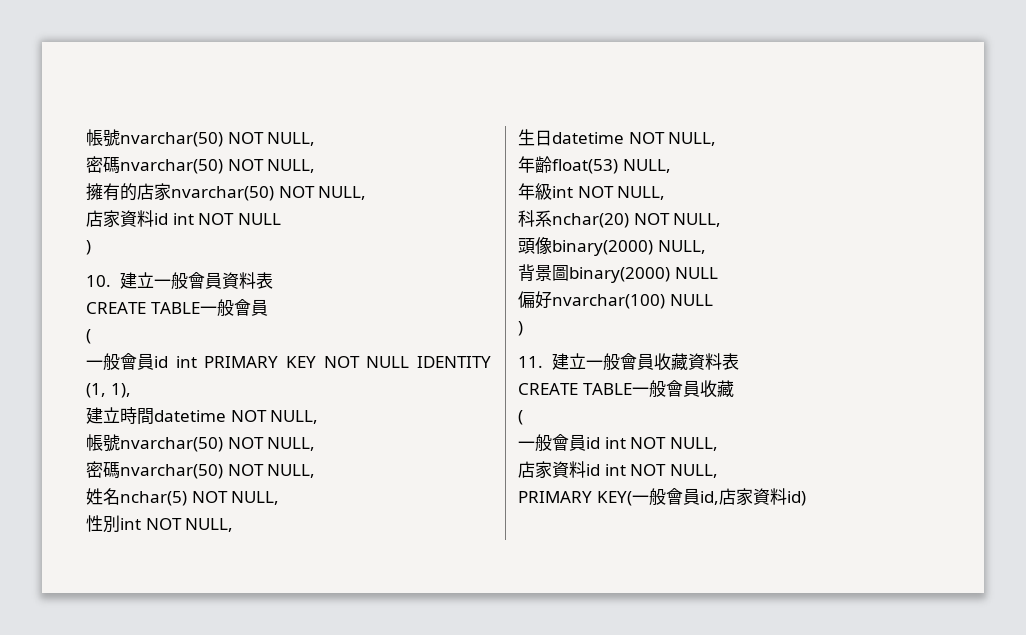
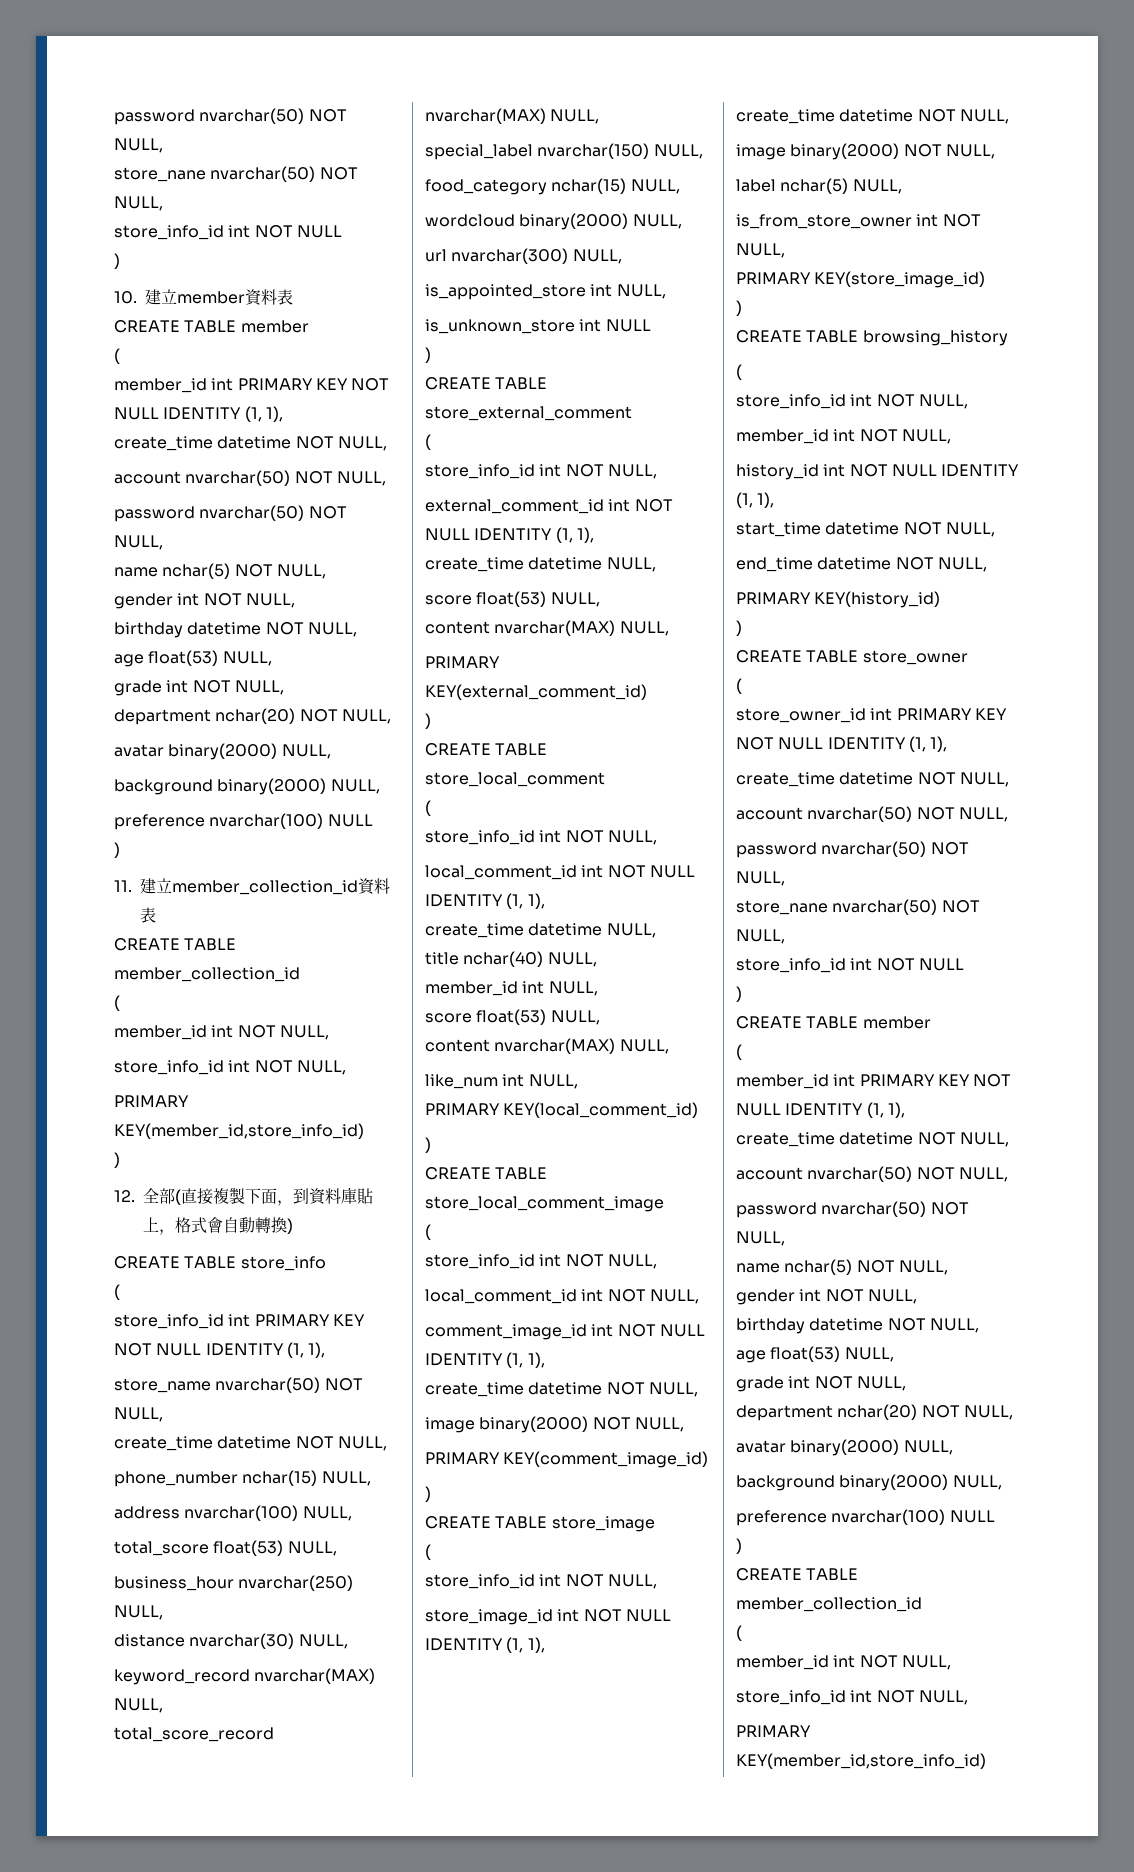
[86,129,316,147] [86,156,316,174] [86,183,367,201] [86,210,168,228] 帳號nvarchar(50) NOT NULL, // 密碼nvarchar(50) NOT NULL, // 擁有的店家nvarchar(50) NOT NULL, // 店家資料id -> [114,108,347,125] [114,138,163,153] [114,166,358,182] [114,196,163,211] [114,225,224,240] password nvarchar(50) NOT NULL, // store_nane nvarchar(50) NOT NULL, // store_info_id
[153,272,273,289] [86,299,268,316] [86,329,91,344] [86,353,491,370] [86,383,131,398] [86,407,319,425] [86,434,316,452] [86,461,316,479] [86,488,280,506] [86,515,234,533] [518,129,717,146] [518,156,671,174] [518,183,666,200] [518,210,722,228] [518,237,706,256] [518,264,718,283] [518,291,552,309] 一般會員資料表 // CREATE TABLE一般會員 // ( // 一般會員id int PRIMARY KEY NOT NULL IDENTITY (1, 1), // 建立時間datetime NOT NULL, // 帳號nvarchar(50) NOT NULL, // 密碼nvarchar(50) NOT NULL, // 姓名nchar(5) NOT NULL, // 性別int NOT NULL, // 生日datetime NOT NULL, // 年齡float(53) NULL, // 年級int NOT NULL, // 科系nchar(20) NOT NULL, // 頭像binary(2000) NULL, // 背景圖binary(2000) NULL // 偏好 -> [177,289,293,306] [114,320,309,333] [114,348,120,364] [114,378,390,393] [114,406,283,422] [114,436,387,451] [114,470,386,486] [114,505,347,522] [114,535,163,550] [114,563,326,579] [114,593,295,609] [114,622,357,638] [114,650,272,667] [114,680,284,696] [114,708,391,725] [114,743,331,760] [114,778,380,795] [114,814,205,830] member資料表 // CREATE TABLE member // ( // member_id int PRIMARY KEY NOT NULL IDENTITY (1, 1), // create_time datetime NOT NULL, // account nvarchar(50) NOT NULL, // password nvarchar(50) NOT NULL, // name nchar(5) NOT NULL, // gender int NOT NULL, // birthday datetime NOT NULL, // age float(53) NULL, // grade int NOT NULL, // department nchar(20) NOT NULL, // avatar binary(2000) NULL, // background binary(2000) NULL, // preference
[585,353,739,371] [518,380,734,398] [518,410,523,425] [518,434,718,451] [518,461,718,479] [518,488,806,506] 一般會員收藏資料表 // CREATE TABLE一般會員收藏 // ( // 一般會員id int NOT NULL, // 店家資料id int NOT NULL, // PRIMARY KEY(一般會員id,店家資料id) -> [172,878,390,895] [140,907,156,923] [114,938,237,951] [114,967,300,982] [114,995,120,1011] [114,1025,329,1040] [114,1060,346,1075] [114,1095,189,1107] [114,1123,364,1139] [114,1152,120,1168] [114,1187,373,1206] [143,1217,293,1235] [114,1256,326,1271] [114,1284,120,1300] [114,1314,365,1329] [114,1342,326,1358] [114,1377,363,1393] [114,1407,163,1422] [114,1436,387,1451] [114,1470,371,1487] [114,1505,352,1521] [114,1540,337,1556] [114,1575,354,1591] [114,1605,163,1620] [114,1633,348,1649] [114,1668,376,1685] [114,1698,163,1713] [114,1727,274,1742] [425,108,600,124] [425,143,703,160] [425,178,680,195] [425,213,682,230] [425,248,622,264] [425,284,666,300] [425,319,651,334] [425,347,431,363] [425,377,548,390] [425,406,632,421] [425,434,431,450] [425,464,657,479] [425,499,673,514] [425,527,594,543] [425,557,656,572] [425,591,600,607] [425,620,669,636] [425,656,500,668] [425,684,647,700] [425,713,431,729] [425,743,548,756] [425,772,605,787] [425,800,431,816] [425,830,657,845] [425,865,695,880] [425,893,545,909] [425,923,656,938] [425,951,597,967] [425,981,598,996] [425,1009,600,1025] [425,1038,669,1054] [425,1074,578,1089] [425,1102,699,1118] [425,1137,431,1153] [425,1167,548,1180] [425,1196,664,1212] [425,1224,431,1240] [425,1254,657,1269] [425,1289,699,1304] [425,1324,705,1340] [425,1352,545,1368] [425,1382,698,1397] [425,1416,684,1433] [425,1451,709,1468] [425,1486,431,1502] [425,1516,655,1532] [425,1544,431,1560] [425,1574,657,1589] [425,1609,671,1625] [425,1637,545,1653] [736,109,1009,124] [736,143,995,160] [736,178,902,194] [736,214,981,229] [736,243,785,258] [736,271,986,288] [736,300,742,316] [736,330,1008,346] [736,364,742,380] [736,394,968,409] [736,429,951,444] [736,464,1020,480] [736,492,775,508] [736,522,995,537] [736,557,987,572] [736,591,941,608] [736,620,742,636] [736,650,968,665] [736,678,742,694] [736,708,1007,723] [736,736,948,752] [736,772,1009,787] [736,806,1008,822] [736,841,969,858] [736,871,785,886] [736,899,980,915] [736,929,785,944] [736,958,964,973] [736,986,742,1002] [736,1016,931,1029] [736,1044,742,1060] [736,1074,1012,1089] [736,1102,905,1118] [736,1132,1009,1147] [736,1166,1008,1182] [736,1201,969,1218] [736,1231,785,1246] [736,1259,948,1275] [736,1289,917,1305] [736,1318,979,1334] [736,1346,894,1363] [736,1376,906,1392] [736,1404,1013,1421] [736,1439,953,1456] [736,1474,1002,1491] [736,1509,995,1526] [736,1538,742,1554] [736,1568,859,1581] [736,1597,922,1612] [736,1625,742,1641] [736,1655,951,1670] [736,1690,968,1705] [736,1725,811,1737] [736,1753,986,1769] member_collection_id資料表 // CREATE TABLE member_collection_id // ( // member_id int NOT NULL, // store_info_id int NOT NULL, // PRIMARY KEY(member_id,store_info_id) // ) // 12.全部(直接複製下面，到資料庫貼上，格式會自動轉換) // CREATE TABLE store_info // ( // store_info_id int PRIMARY KEY NOT NULL IDENTITY (1, 1), // store_name nvarchar(50) NOT NULL, // create_time datetime NOT NULL, // phone_number nchar(15) NULL, // address nvarchar(100) NULL, // total_score float(53) NULL, // business_hour nvarchar(250) NULL, // distance nvarchar(30) NULL, // keyword_record nvarchar(MAX) NULL, // total_score_record nvarchar(MAX) NULL, // special_label nvarchar(150) NULL, // food_category nchar(15) NULL, // wordcloud binary(2000) NULL, // url nvarchar(300) NULL, // is_appointed_store int NULL, // is_unknown_store int NULL // ) // CREATE TABLE store_external_comment // ( // store_info_id int NOT NULL, // external_comment_id int NOT NULL IDENTITY (1, 1), // create_time datetime NULL, // score float(53) NULL, // content nvarchar(MAX) NULL, // PRIMARY KEY(external_comment_id) // ) // CREATE TABLE store_local_comment // ( // store_info_id int NOT NULL, // local_comment_id int NOT NULL IDENTITY (1, 1), // create_time datetime NULL, // title nchar(40) NULL, // member_id int NULL, // score float(53) NULL, // content nvarchar(MAX) NULL, // like_num int NULL, // PRIMARY KEY(local_comment_id) // ) // CREATE TABLE store_local_comment_image // ( // store_info_id int NOT NULL, // local_comment_id int NOT NULL, // comment_image_id int NOT NULL IDENTITY (1, 1), // create_time datetime NOT NULL, // image binary(2000) NOT NULL, // PRIMARY KEY(comment_image_id) // ) // CREATE TABLE store_image // ( // store_info_id int NOT NULL, // store_image_id int NOT NULL IDENTITY (1, 1), // create_time datetime NOT NULL, // image binary(2000) NOT NULL, // label nchar(5) NULL, // is_from_store_owner int NOT NULL, // PRIMARY KEY(store_image_id) // ) // CREATE TABLE browsing_history // ( // store_info_id int NOT NULL, // member_id int NOT NULL, // history_id int NOT NULL IDENTITY (1, 1), // start_time datetime NOT NULL, // end_time datetime NOT NULL, // PRIMARY KEY(history_id) // ) // CREATE TABLE store_owner // ( // store_owner_id int PRIMARY KEY NOT NULL IDENTITY (1, 1), // create_time datetime NOT NULL, // account nvarchar(50) NOT NULL, // password nvarchar(50) NOT NULL, // store_nane nvarchar(50) NOT NULL, // store_info_id int NOT NULL // ) // CREATE TABLE member // ( // member_id int PRIMARY KEY NOT NULL IDENTITY (1, 1), // create_time datetime NOT NULL, // account nvarchar(50) NOT NULL, // password nvarchar(50) NOT NULL, // name nchar(5) NOT NULL, // gender int NOT NULL, // birthday datetime NOT NULL, // age float(53) NULL, // grade int NOT NULL, // department nchar(20) NOT NULL, // avatar binary(2000) NULL, // background binary(2000) NULL, // preference nvarchar(100) NULL // ) // CREATE TABLE member_collection_id // ( // member_id int NOT NULL, // store_info_id int NOT NULL, // PRIMARY KEY(member_id,store_info_id)

